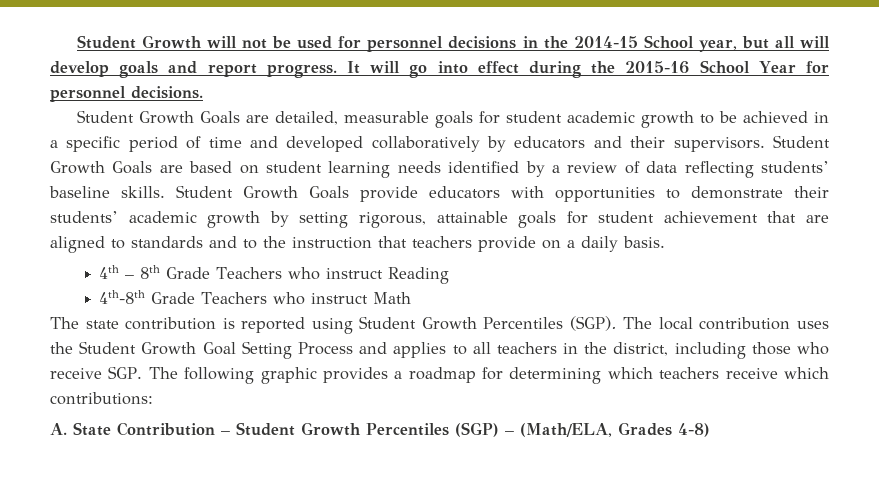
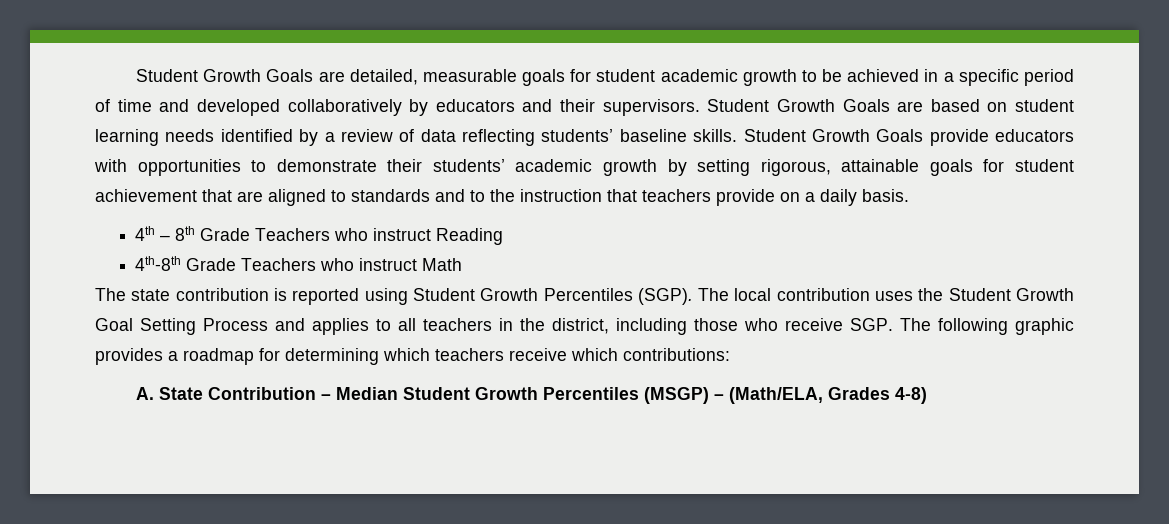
[76,35,830,52] [50,60,829,78] [50,86,203,102] [76,110,194,124] Student Growth will not be used for personnel decisions in the 2014-15 School year, but all will develop goals and report progress. It will go into effect during the 2015-16 School Year for personnel decisions. // Student Growth -> [136,69,262,82] Student Growth
[236,422,499,437] Student Growth Percentiles (SGP) -> [336,387,710,404] Median Student Growth Percentiles (MSGP)

